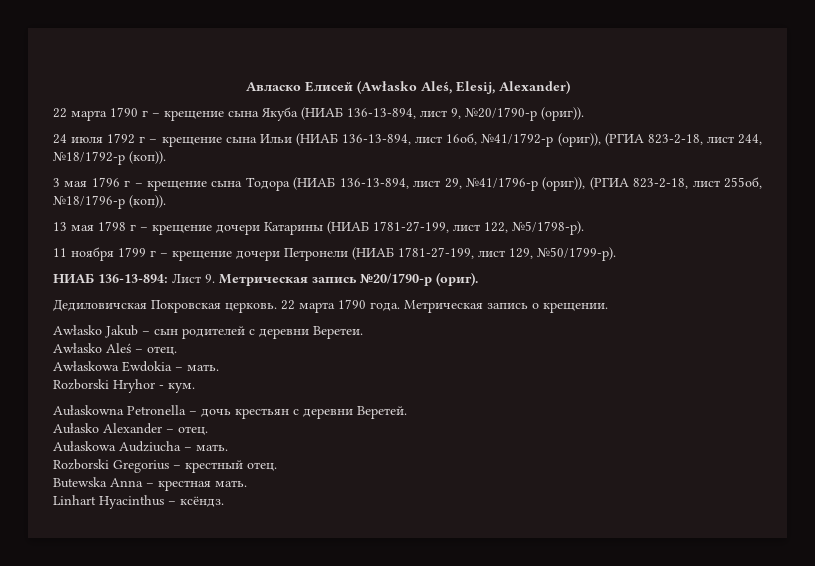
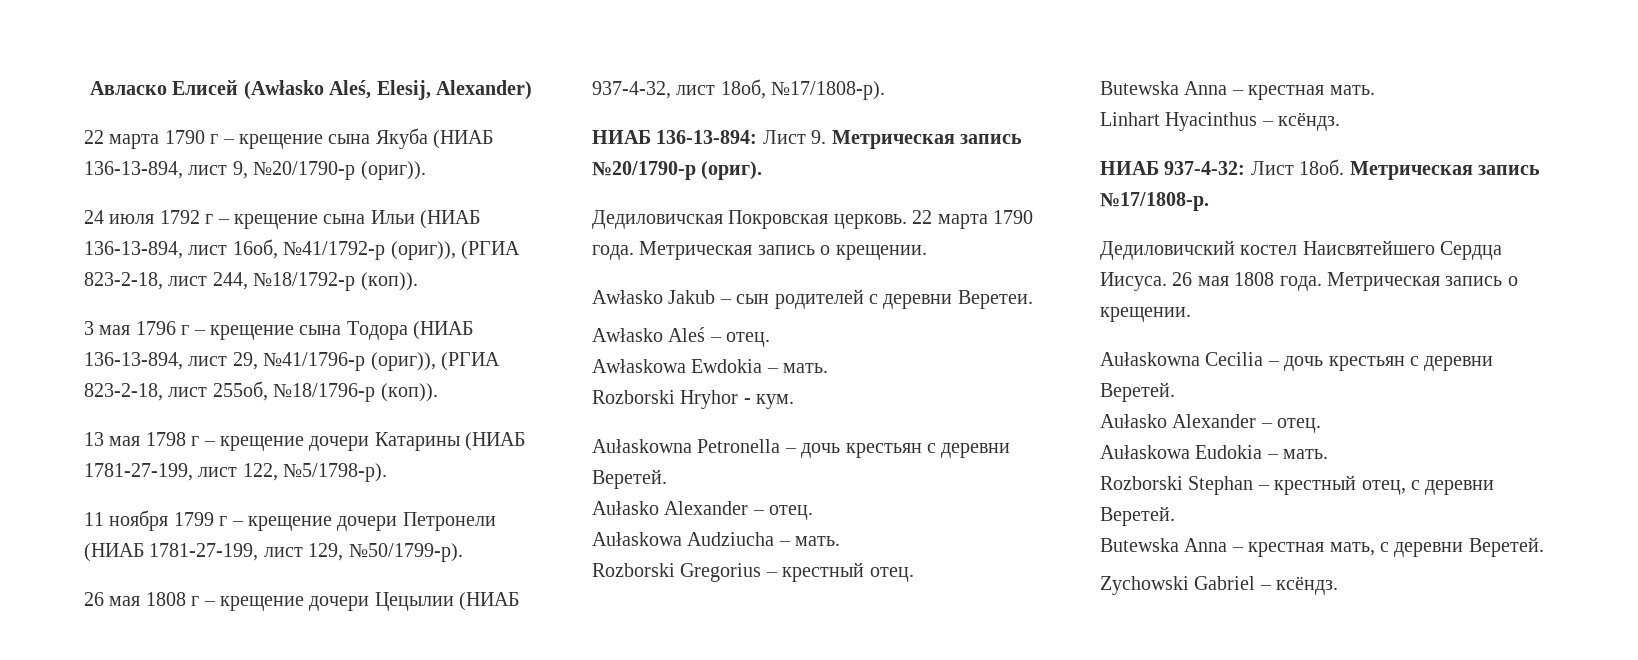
(616, 254) none -> [84,592,520,611] [592,79,886,100] // 26 мая 1808 г – крещение дочери Цецылии (НИАБ 937-4-32, лист 18об, №17/1808-р).
(224, 501) none -> [1100,159,1540,180] [1100,192,1209,211] [1100,240,1503,260] [1100,272,1518,291] [1100,307,1191,322] [1100,352,1494,371] [1100,382,1175,402] [1100,414,1322,433] [1100,445,1329,459] [1100,475,1495,495] [1100,506,1175,526] [1100,537,1544,557] [1100,576,1339,595] // НИАБ 937-4-32: Лист 18об. Метрическая запись №17/1808-р. // Дедиловичский костел Наисвятейшего Сердца Иисуса. 26 мая 1808 года. Метрическая запись о крещении. // Aułaskowna Cecilia – дочь крестьян с деревни Веретей. // Aułasko Alexander – отец. // Aułaskowa Eudokia – мать. // Rozborski Stephan – крестный отец, с деревни Веретей. // Butewska Anna – крестная мать, с деревни Веретей. // Zychowski Gabriel – ксёндз.

